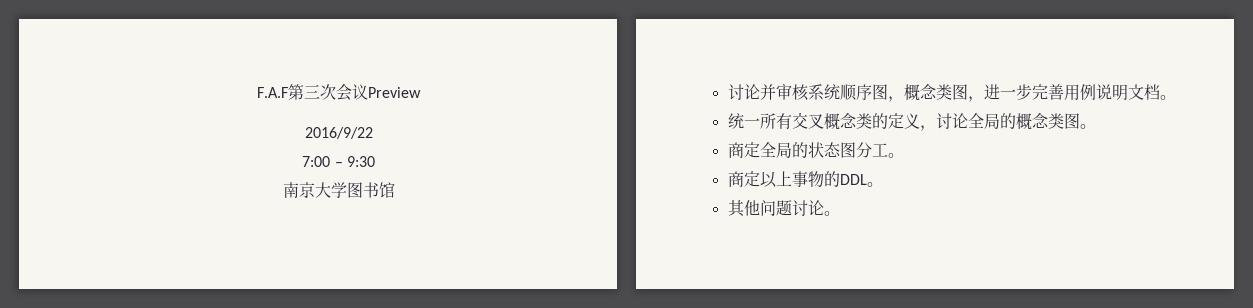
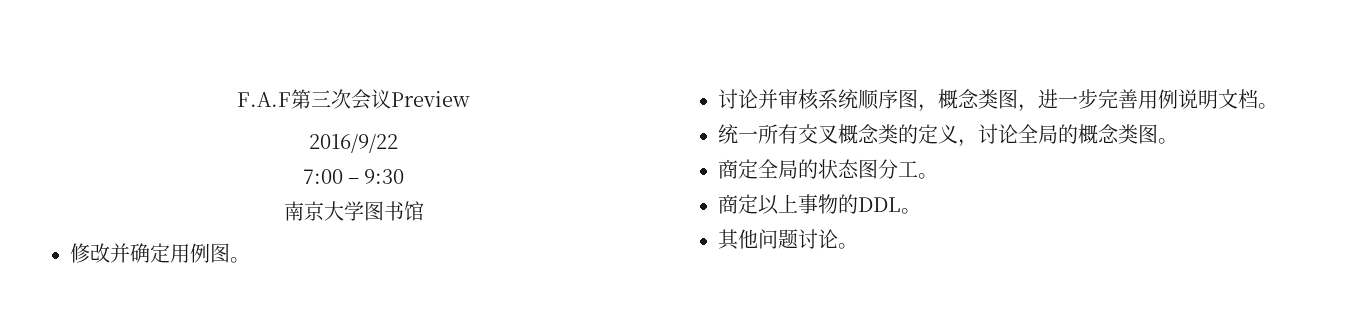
(395, 190) none -> [70,243,250,263] // 修改并确定用例图。

